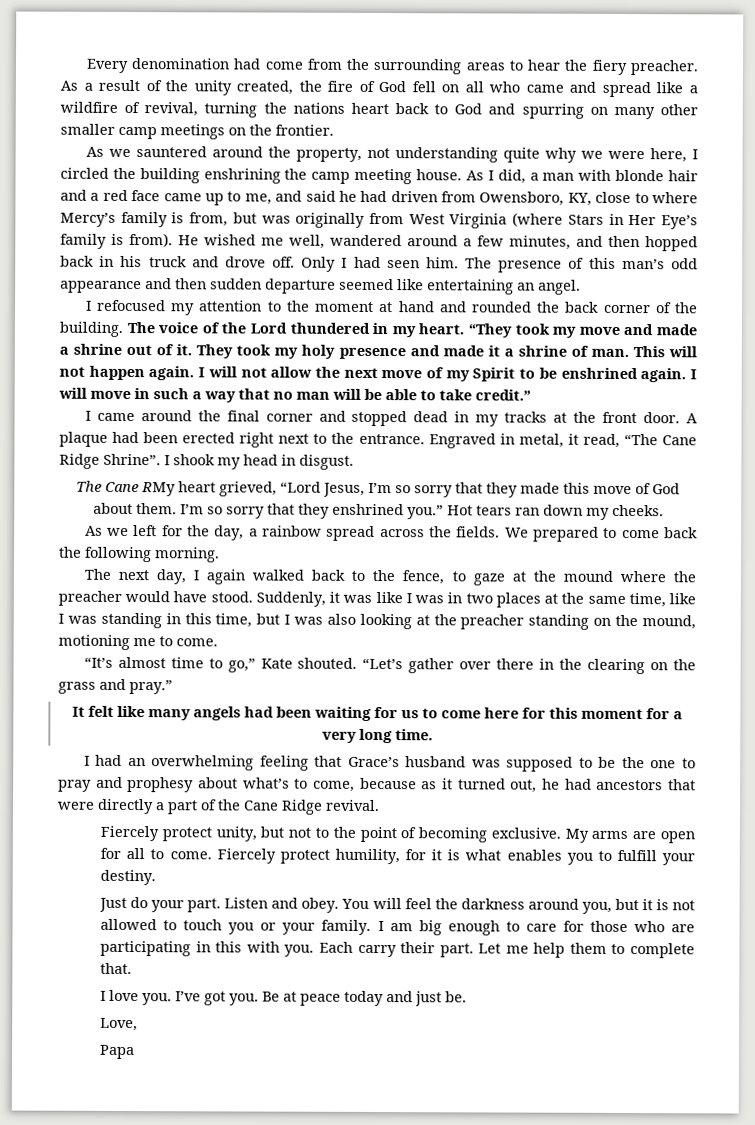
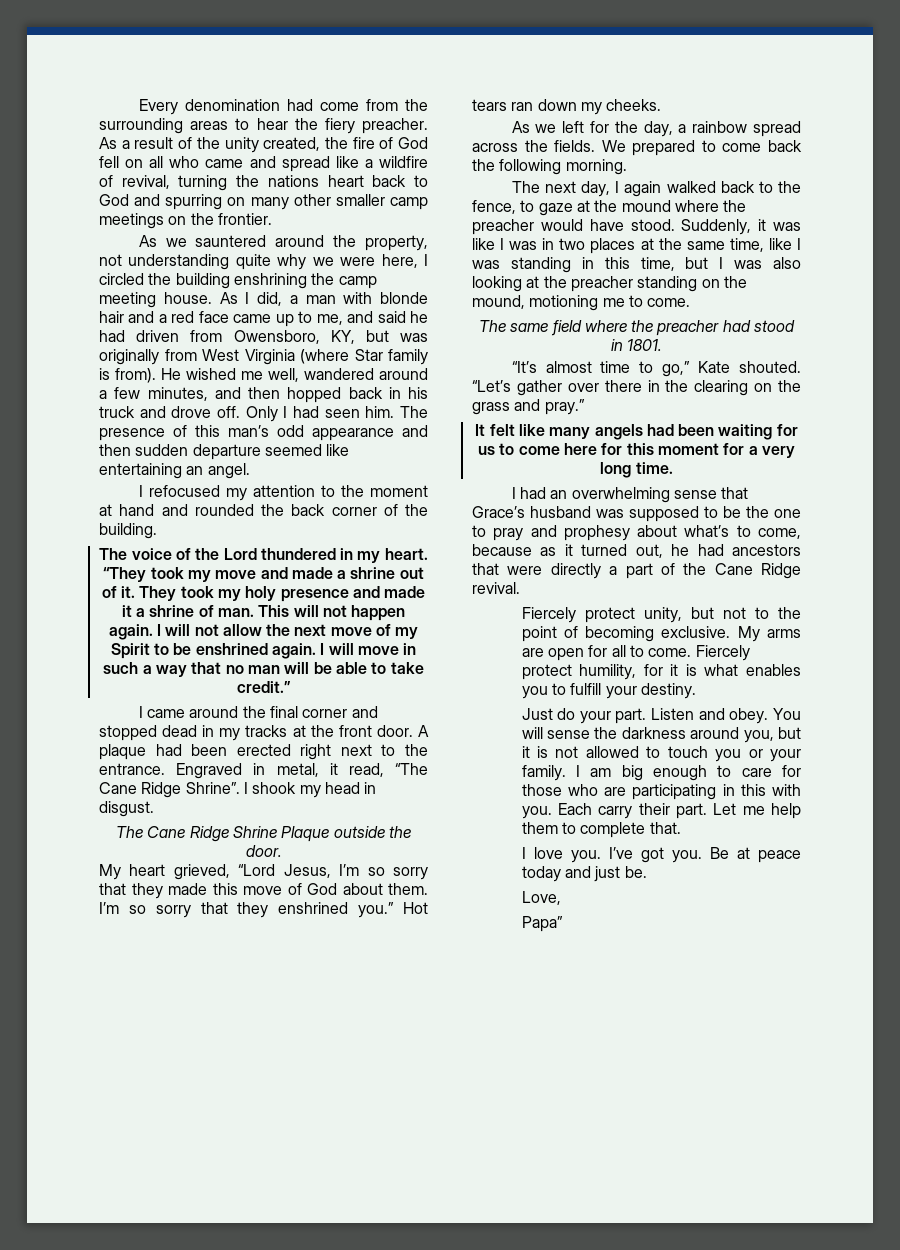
[595,191,699,204] [60,211,229,228] close to where Mercy’s family is from, -> (355, 337) none
[567,213,698,230] Stars in Her Eye’s -> [354,349,383,361] Star
(123, 329) none -> (157, 531) //
[141,482,176,497] RMy -> [189,826,411,842] [245,845,282,857] [99,864,121,880] Ridge Shrine Plaque outside the door. // My
(218, 642) none -> [478,320,796,336] [610,339,663,351] // The same field where the preacher had stood in 1801.
[259,755,309,771] feeling -> [673,490,717,499] sense
[404,898,432,910] feel -> [546,730,590,739] sense
[100,1044,136,1060] Papa -> [521,916,563,932] Papa”

